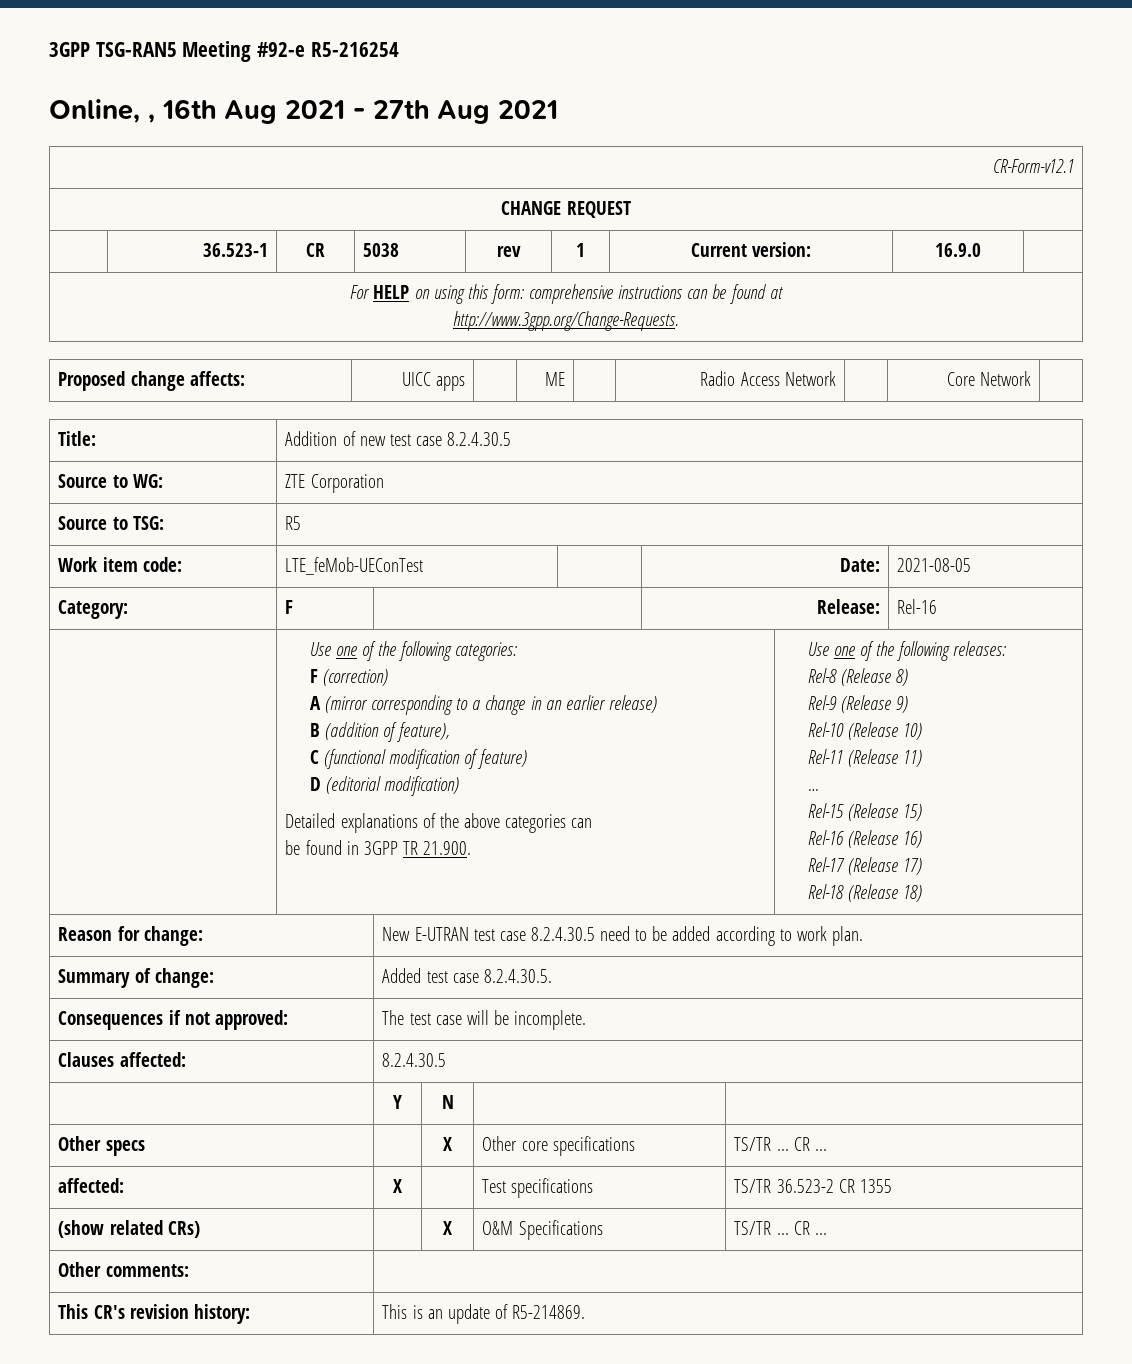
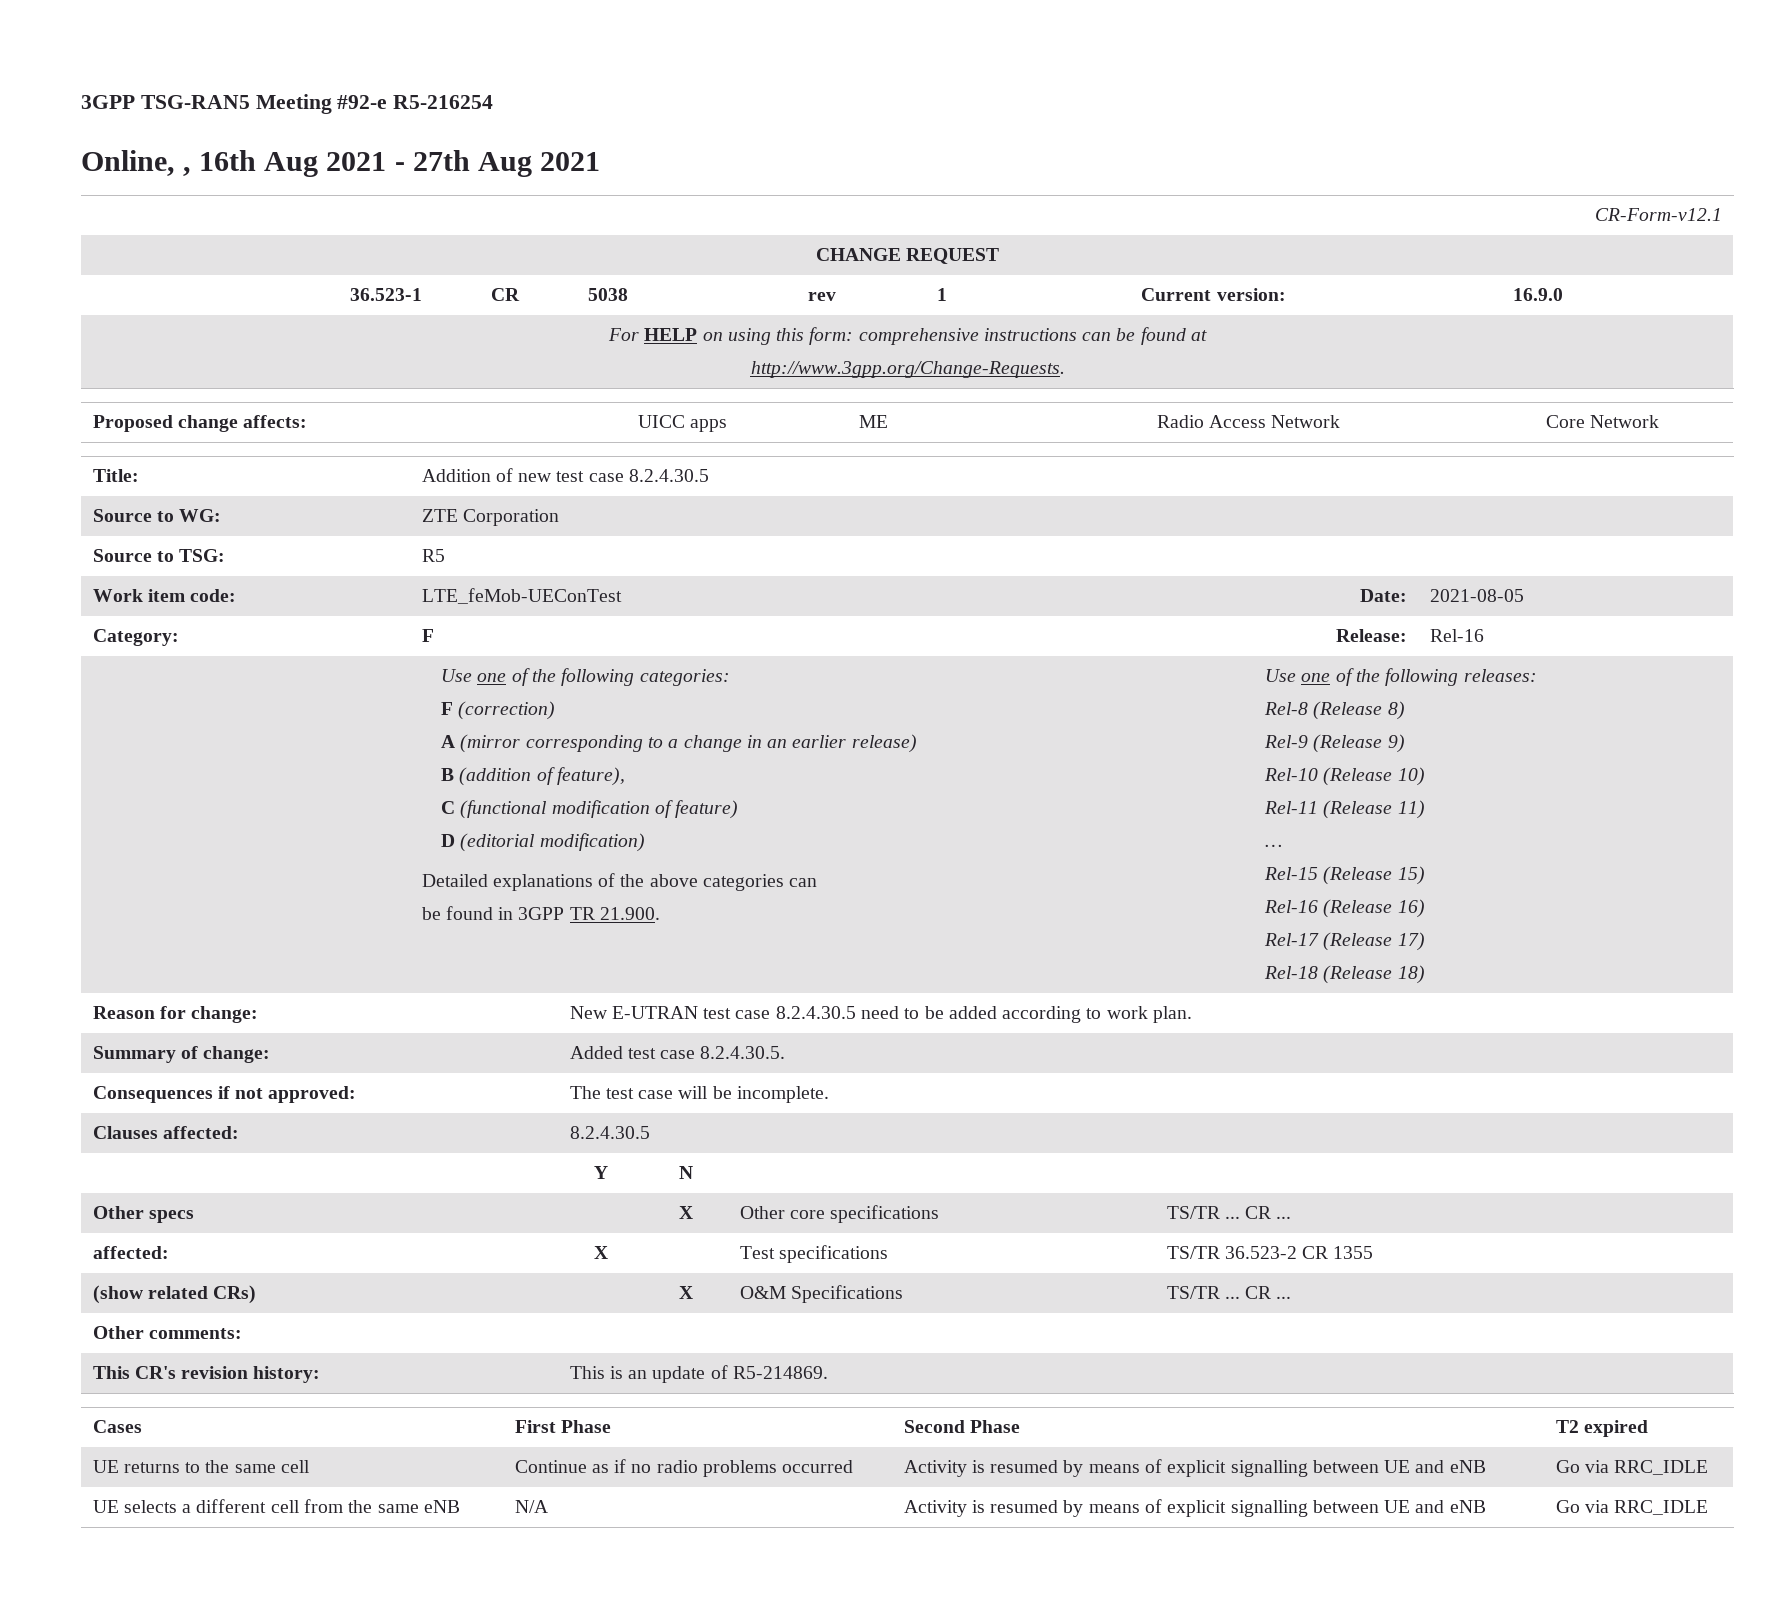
(586, 1312) none -> [92,1420,142,1433] [514,1420,611,1433] [903,1420,1020,1433] [1555,1420,1648,1437] [92,1460,311,1473] [514,1459,854,1477] [903,1459,1486,1477] [1555,1460,1709,1475] [92,1499,460,1513] [514,1500,548,1513] [903,1499,1486,1517] [1555,1500,1709,1515] // Cases | First Phase | Second Phase | T2 expired // UE returns to the same cell | Continue as if no radio problems occurred | Activity is resumed by means of explicit signalling between UE and eNB | Go via RRC_IDLE // UE selects a different cell from the same eNB | N/A | Activity is resumed by means of explicit signalling between UE and eNB | Go via RRC_IDLE

